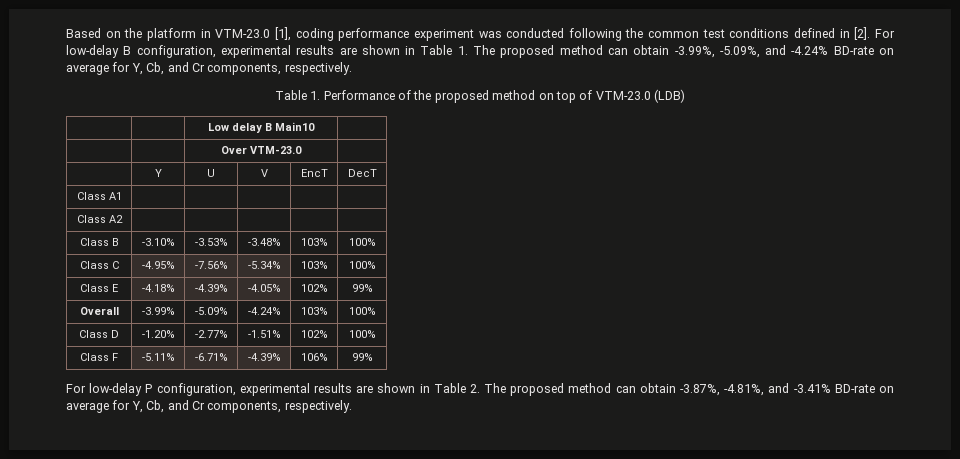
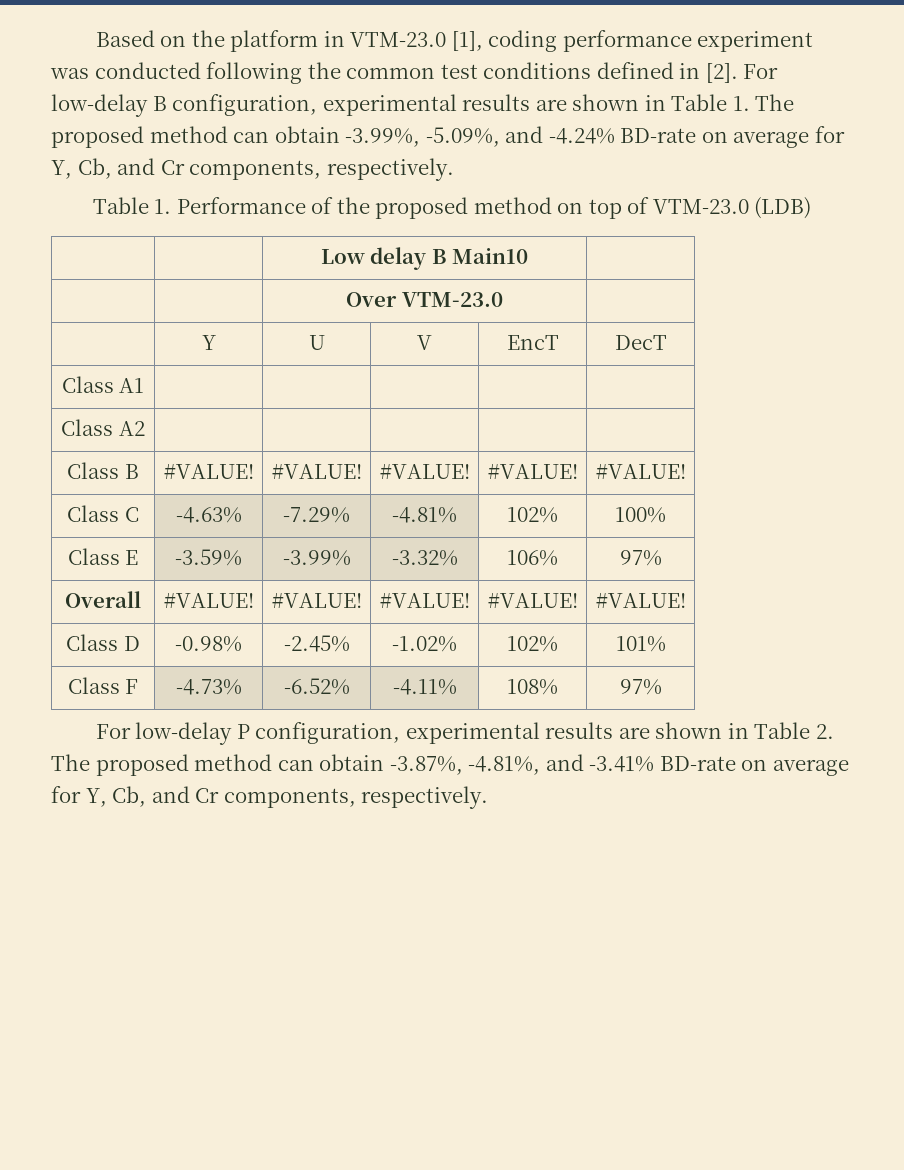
[141,238,175,246] [194,238,228,246] [247,238,281,246] [300,238,328,246] [348,238,376,246] [79,261,119,269] [141,261,175,269] [194,261,228,269] [247,261,281,269] [300,261,328,269] [348,261,376,269] [80,284,118,292] [141,284,175,292] [194,284,228,292] [247,284,281,292] [300,284,328,292] [351,284,373,292] [79,307,119,315] [141,307,175,315] [194,307,228,315] [247,307,281,315] [300,307,328,315] [348,307,376,315] -3.10% | -3.53% | -3.48% | 103% | 100% // Class C | -4.95% | -7.56% | -5.34% | 103% | 100% // Class E | -4.18% | -4.39% | -4.05% | 102% | 99% // Overall | -3.99% | -5.09% | -4.24% | 103% | 100% -> [163,464,254,479] [271,464,362,479] [379,464,470,479] [487,464,578,479] [595,464,686,479] [67,505,139,522] [175,507,242,523] [283,507,350,523] [392,507,457,523] [507,507,558,523] [615,507,667,523] [67,548,139,565] [175,549,242,566] [282,550,351,566] [391,550,458,566] [507,550,558,566] [619,550,662,566] [65,591,141,608] [163,593,254,608] [271,593,362,608] [379,593,470,608] [487,593,578,608] [595,593,686,608] #VALUE! | #VALUE! | #VALUE! | #VALUE! | #VALUE! // Class C | -4.63% | -7.29% | -4.81% | 102% | 100% // Class E | -3.59% | -3.99% | -3.32% | 106% | 97% // Overall | #VALUE! | #VALUE! | #VALUE! | #VALUE! | #VALUE!
[141,330,175,338] [194,330,228,338] [247,330,281,338] [300,330,328,338] [348,330,376,338] -1.20% | -2.77% | -1.51% | 102% | 100% -> [175,636,242,652] [283,635,350,652] [392,636,457,652] [507,636,558,652] [615,636,666,652] -0.98% | -2.45% | -1.02% | 102% | 101%
[141,353,175,361] [194,353,228,361] [247,353,281,361] [300,353,328,361] [351,353,373,361] -5.11% | -6.71% | -4.39% | 106% | 99% -> [175,679,242,695] [283,678,350,695] [392,679,457,695] [507,679,558,695] [619,679,662,695] -4.73% | -6.52% | -4.11% | 108% | 97%

